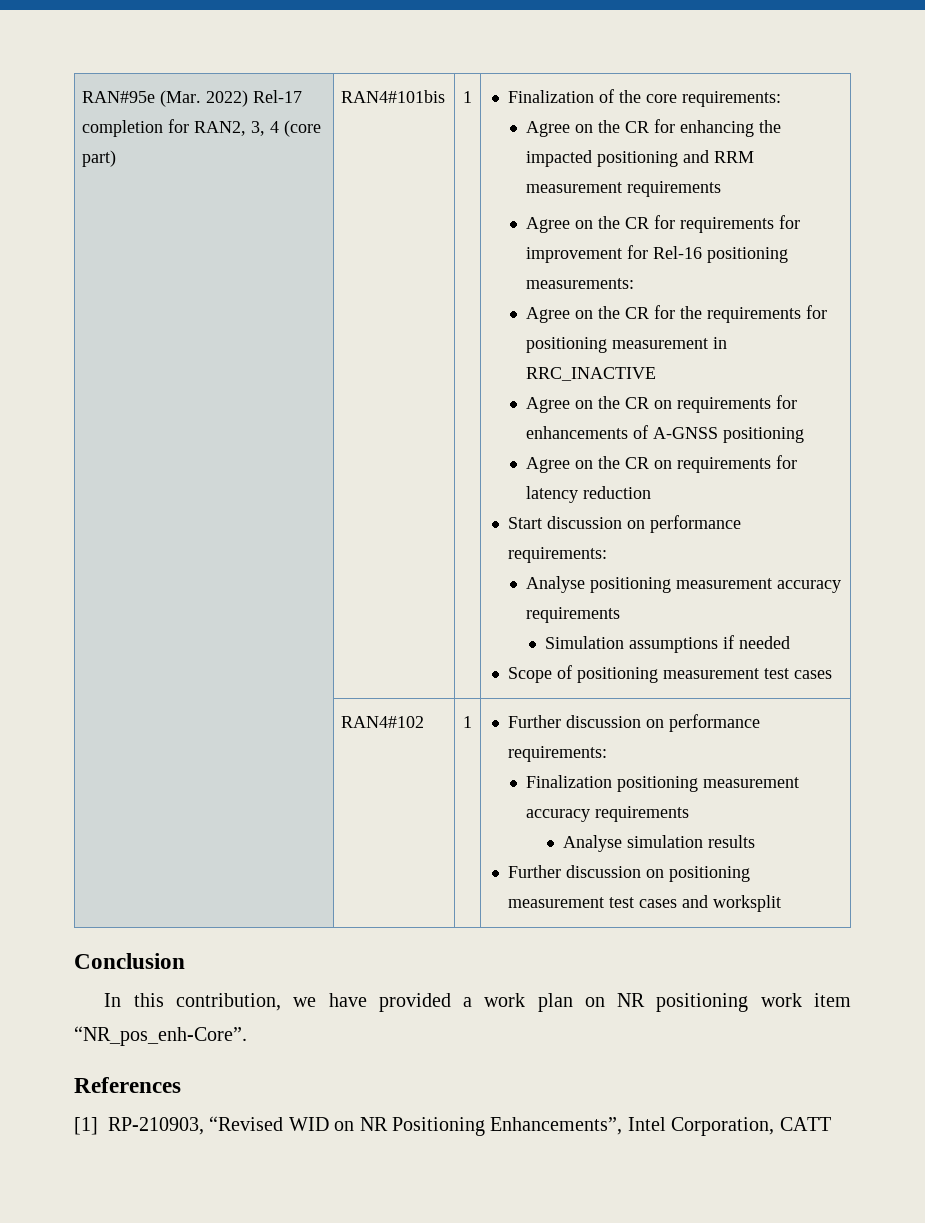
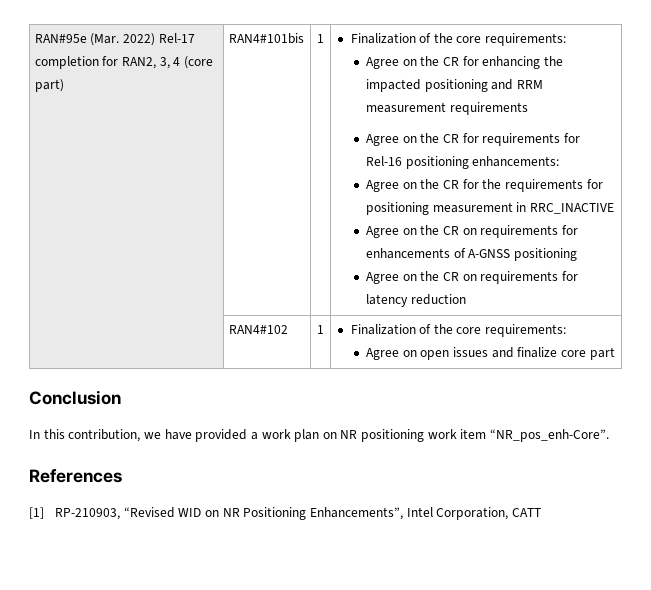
[526,245,649,263] improvement for -> (581, 138) none
[526,278,635,289] measurements: -> [472,156,560,167] enhancements:
[507,515,741,533] [507,547,607,563] [526,576,842,593] [526,607,621,623] [544,635,790,653] [507,665,832,683] [341,716,425,728] [463,716,472,728] [507,714,760,732] [507,746,607,762] [526,775,800,792] [526,806,690,822] [563,835,756,852] [507,865,750,882] [507,895,781,912] // Start discussion on performance requirements: // Analyse positioning measurement accuracy requirements // Simulation assumptions if needed // Scope of positioning measurement test cases // | RAN4#102 | 1 | Further discussion on performance requirements: // Finalization positioning measurement accuracy requirements // Analyse simulation results // Further discussion on positioning measurement test cases and worksplit -> [228,325,288,334] [317,325,324,334] [350,324,567,337] [366,347,615,360] // | RAN4#102 | 1 | Finalization of the core requirements: // Agree on open issues and finalize core part

